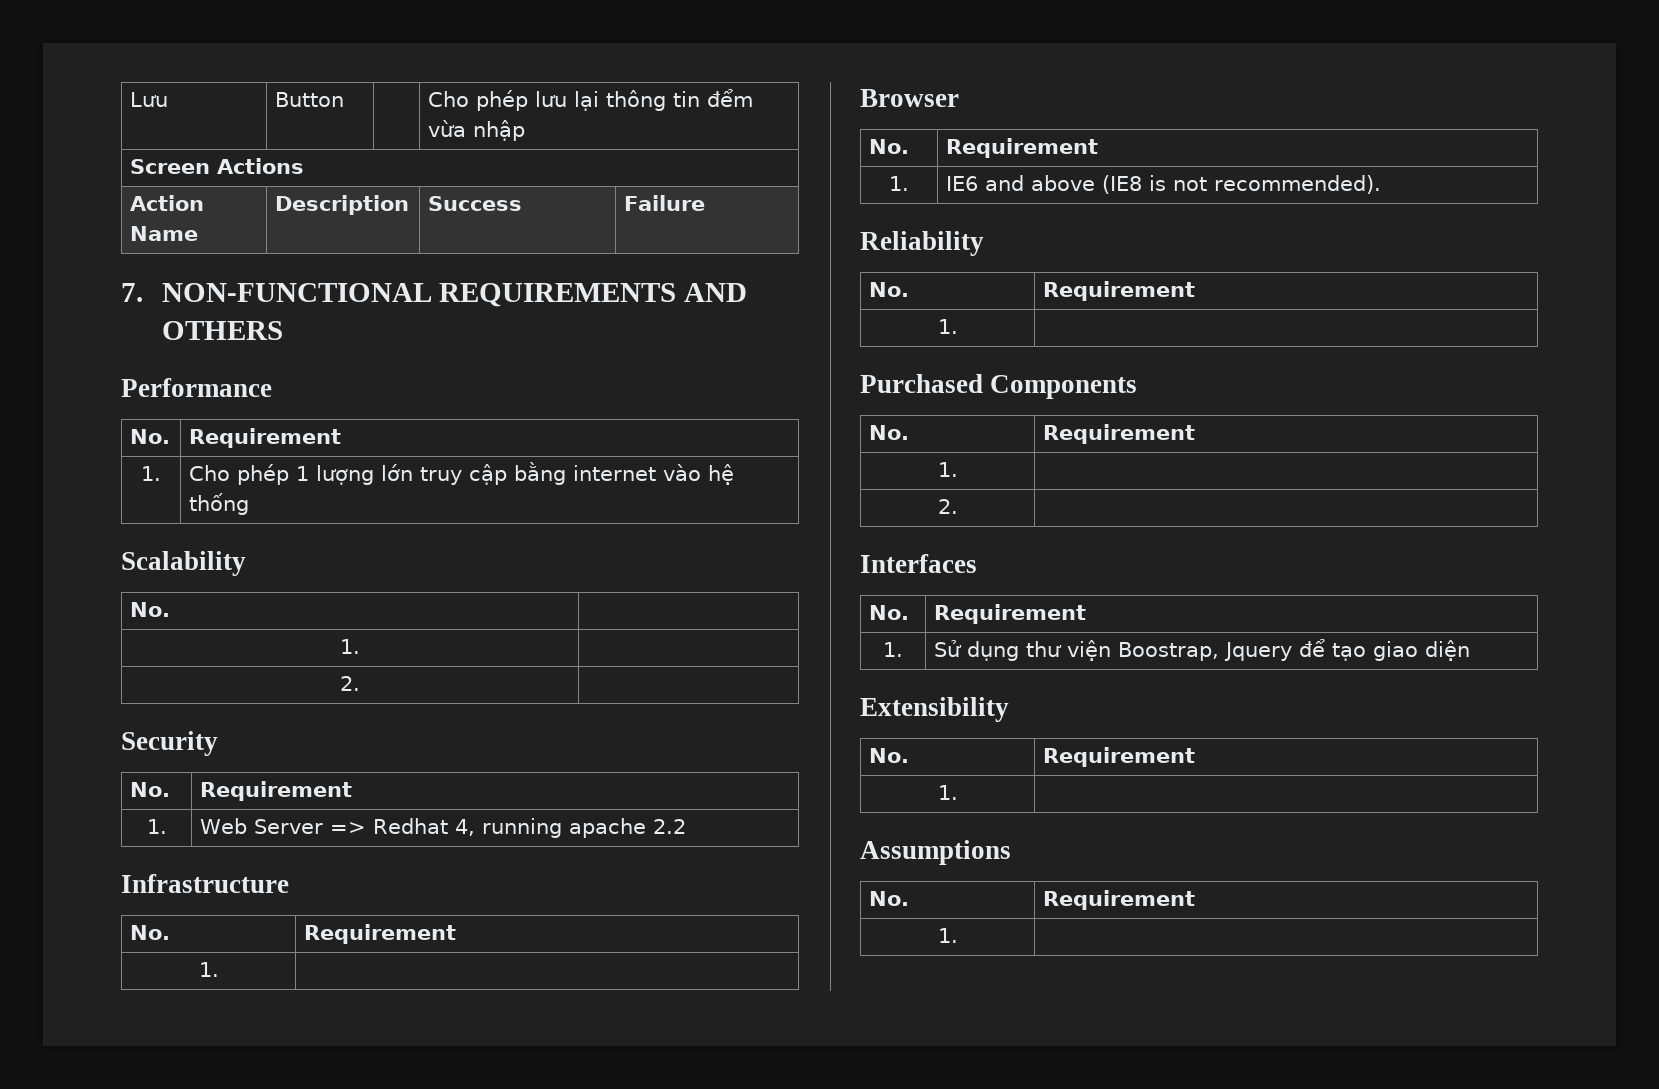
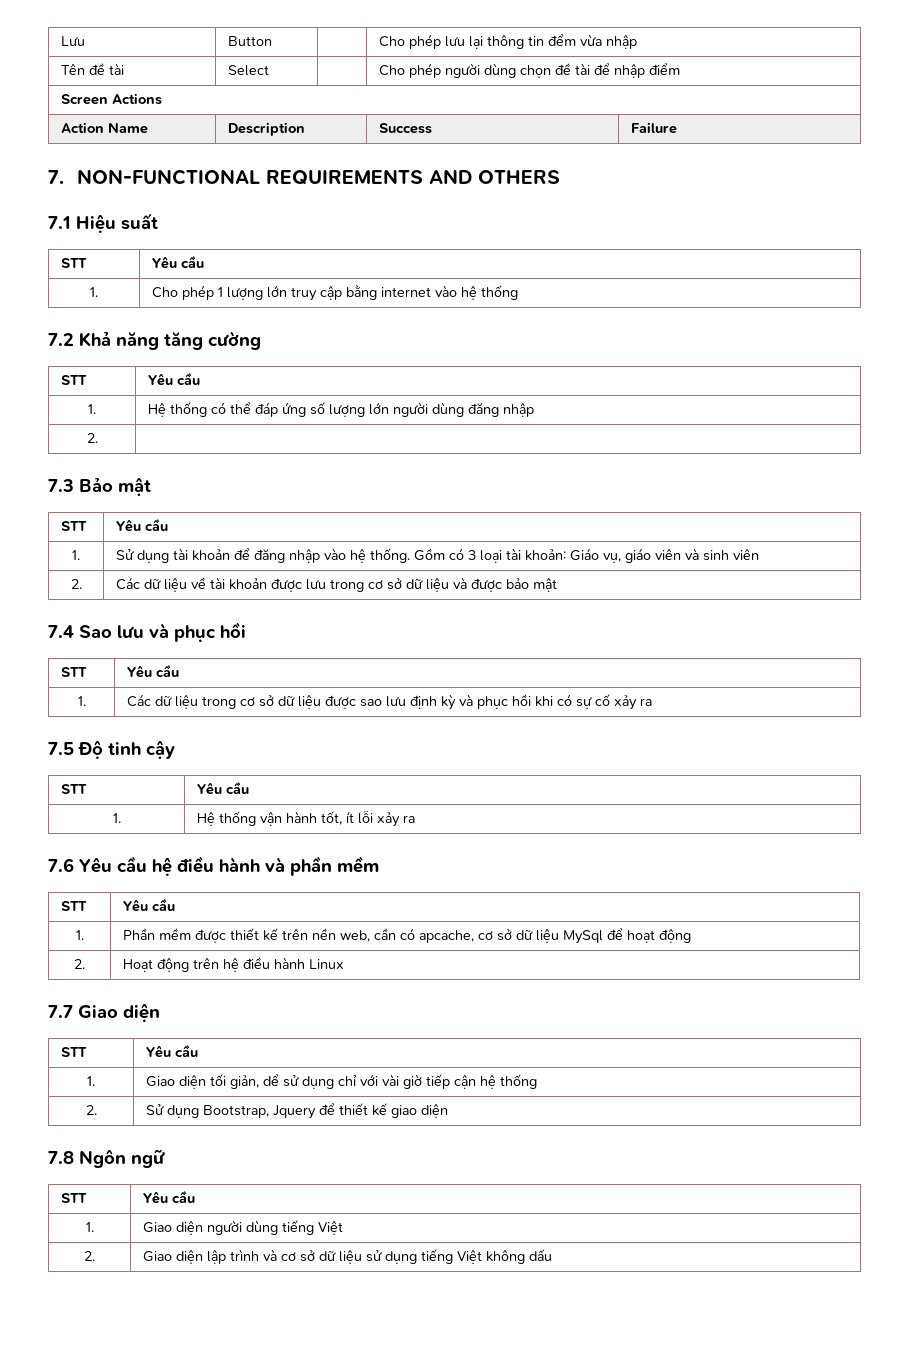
(526, 130) none -> [60,63,124,75] [227,65,269,76] [378,63,680,78] // Tên đề tài | Select | | Cho phép người dùng chọn đề tài để nhập điểm
[121,378,272,397] [130,429,171,444] [189,428,342,448] Performance // No. | Requirement -> [48,213,158,233] [60,258,87,268] [151,255,204,269] 7.1 Hiệu suất // STT | Yêu cầu
[121,551,246,576] [130,602,171,617] [340,639,360,654] [340,676,360,691] [121,731,218,756] [130,782,171,797] [200,781,353,801] [146,819,167,834] [200,818,687,838] [121,874,289,893] [130,925,171,940] [304,924,457,944] [198,962,219,977] [860,89,959,107] [869,139,910,154] [946,138,1099,158] [889,176,909,191] [946,175,1382,194] [860,231,984,256] [869,282,910,297] [1043,281,1196,301] [937,319,958,334] [860,374,1138,399] [869,425,910,440] [1043,424,1196,444] [937,462,958,477] [937,499,958,514] [860,554,977,573] [869,605,910,620] [934,604,1087,624] [883,642,903,657] [934,639,1471,661] [860,697,1009,722] [869,748,910,763] [1043,747,1196,767] [937,785,958,800] [860,840,1011,865] [869,891,910,906] [1043,890,1196,910] [937,928,958,943] Scalability // No. | // 1. | // 2. | // Security // No. | Requirement // 1. | Web Server => Redhat 4, running apache 2.2 // Infrastructure // No. | Requirement // 1. | // Browser // No. | Requirement // 1. | IE6 and above (IE8 is not recommended). // Reliability // No. | Requirement // 1. | // Purchased Components // No. | Requirement // 1. | // 2. | // Interfaces // No. | Requirement // 1. | Sử dụng thư viện Boostrap, Jquery để tạo giao diện // Extensibility // No. | Requirement // 1. | // Assumptions // No. | Requirement // 1. | -> [48,331,261,350] [60,375,87,385] [147,372,200,386] [88,404,96,414] [147,402,534,417] [86,433,98,443] [48,477,151,496] [60,521,87,531] [115,518,168,532] [72,550,80,560] [115,548,759,563] [70,579,82,589] [115,577,557,592] [48,622,246,642] [60,667,87,677] [126,664,179,678] [77,696,86,706] [126,694,652,710] [48,740,175,759] [60,784,87,794] [196,781,249,795] [112,813,121,823] [196,810,415,827] [48,856,379,876] [60,901,87,911] [122,898,175,912] [75,930,84,940] [122,928,691,944] [74,959,85,969] [122,957,344,972] [48,1003,160,1022] [60,1047,87,1057] [145,1044,198,1058] [87,1076,95,1086] [145,1074,537,1089] [85,1105,97,1115] [145,1103,448,1119] [48,1149,165,1168] [60,1193,87,1203] [142,1190,195,1204] [85,1222,94,1232] [142,1220,343,1235] [84,1251,95,1261] [142,1249,552,1264] 7.2 Khả năng tăng cường // STT | Yêu cầu // 1. | Hệ thống có thể đáp ứng số lượng lớn người dùng đăng nhập // 2. | // 7.3 Bảo mật // STT | Yêu cầu // 1. | Sử dụng tài khoản để đăng nhập vào hệ thống. Gồm có 3 loại tài khoản: Giáo vụ, giáo viên và sinh viên // 2. | Các dữ liệu về tài khoản được lưu trong cơ sở dữ liệu và được bảo mật // 7.4 Sao lưu và phục hồi // STT | Yêu cầu // 1. | Các dữ liệu trong cơ sở dữ liệu được sao lưu định kỳ và phục hồi khi có sự cố xảy ra // 7.5 Độ tinh cậy // STT | Yêu cầu // 1. | Hệ thống vận hành tốt, ít lỗi xảy ra // 7.6 Yêu cầu hệ điều hành và phần mềm // STT | Yêu cầu // 1. | Phần mềm được thiết kế trên nền web, cần có apcache, cơ sở dữ liệu MySql để hoạt động // 2. | Hoạt động trên hệ điều hành Linux // 7.7 Giao diện // STT | Yêu cầu // 1. | Giao diện tối giản, dể sử dụng chỉ với vài giờ tiếp cận hệ thống // 2. | Sử dụng Bootstrap, Jquery để thiết kế giao diện // 7.8 Ngôn ngữ // STT | Yêu cầu // 1. | Giao diện người dùng tiếng Việt // 2. | Giao diện lập trình và cơ sở dữ liệu sử dụng tiếng Việt không dấu

